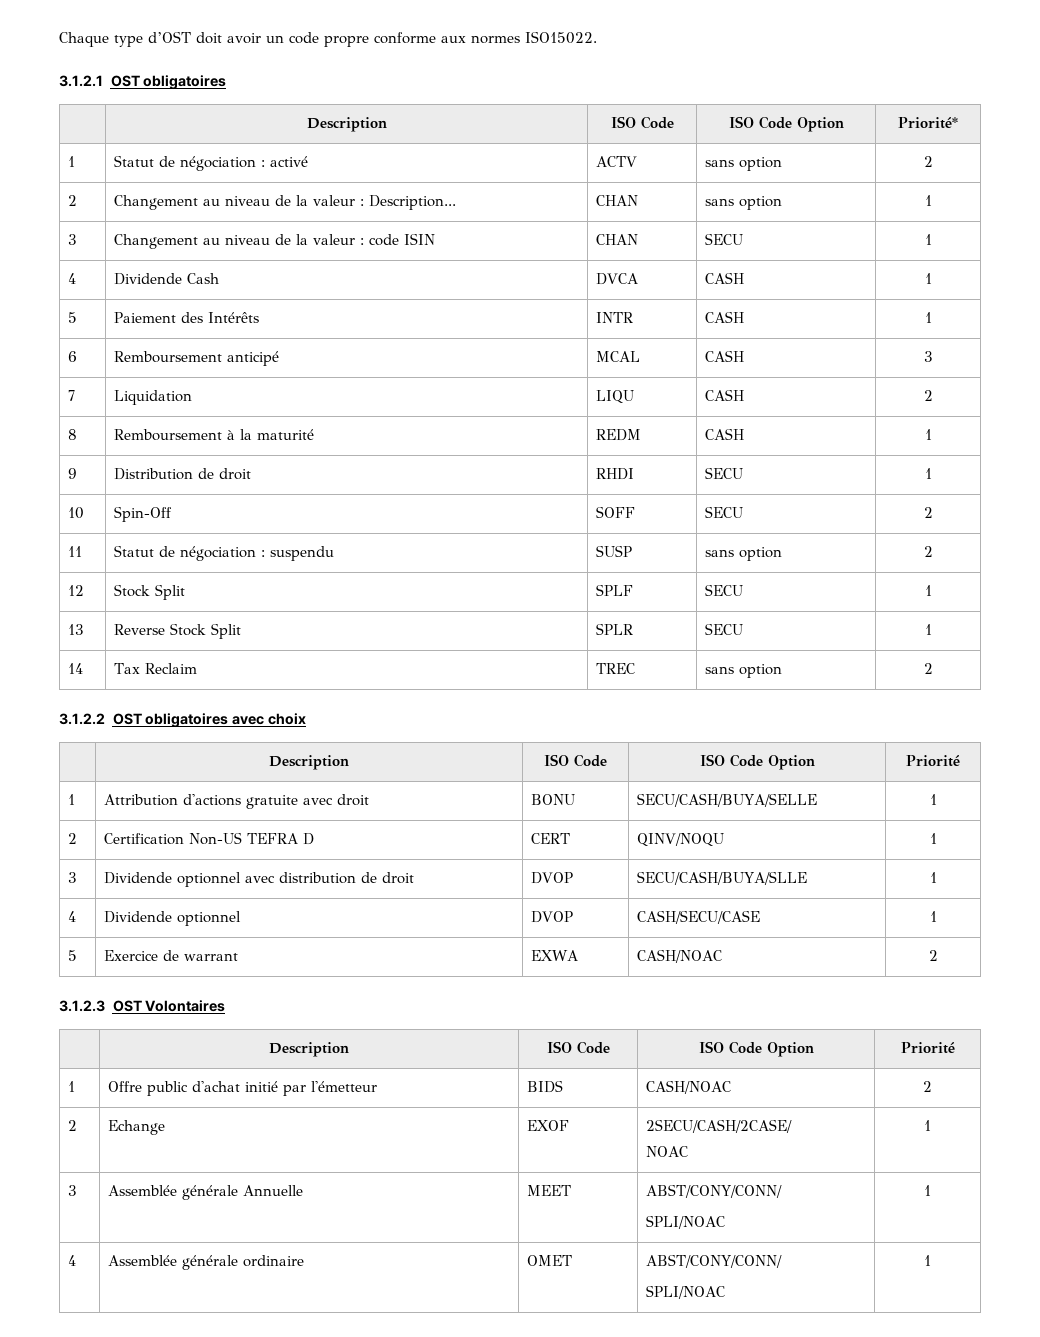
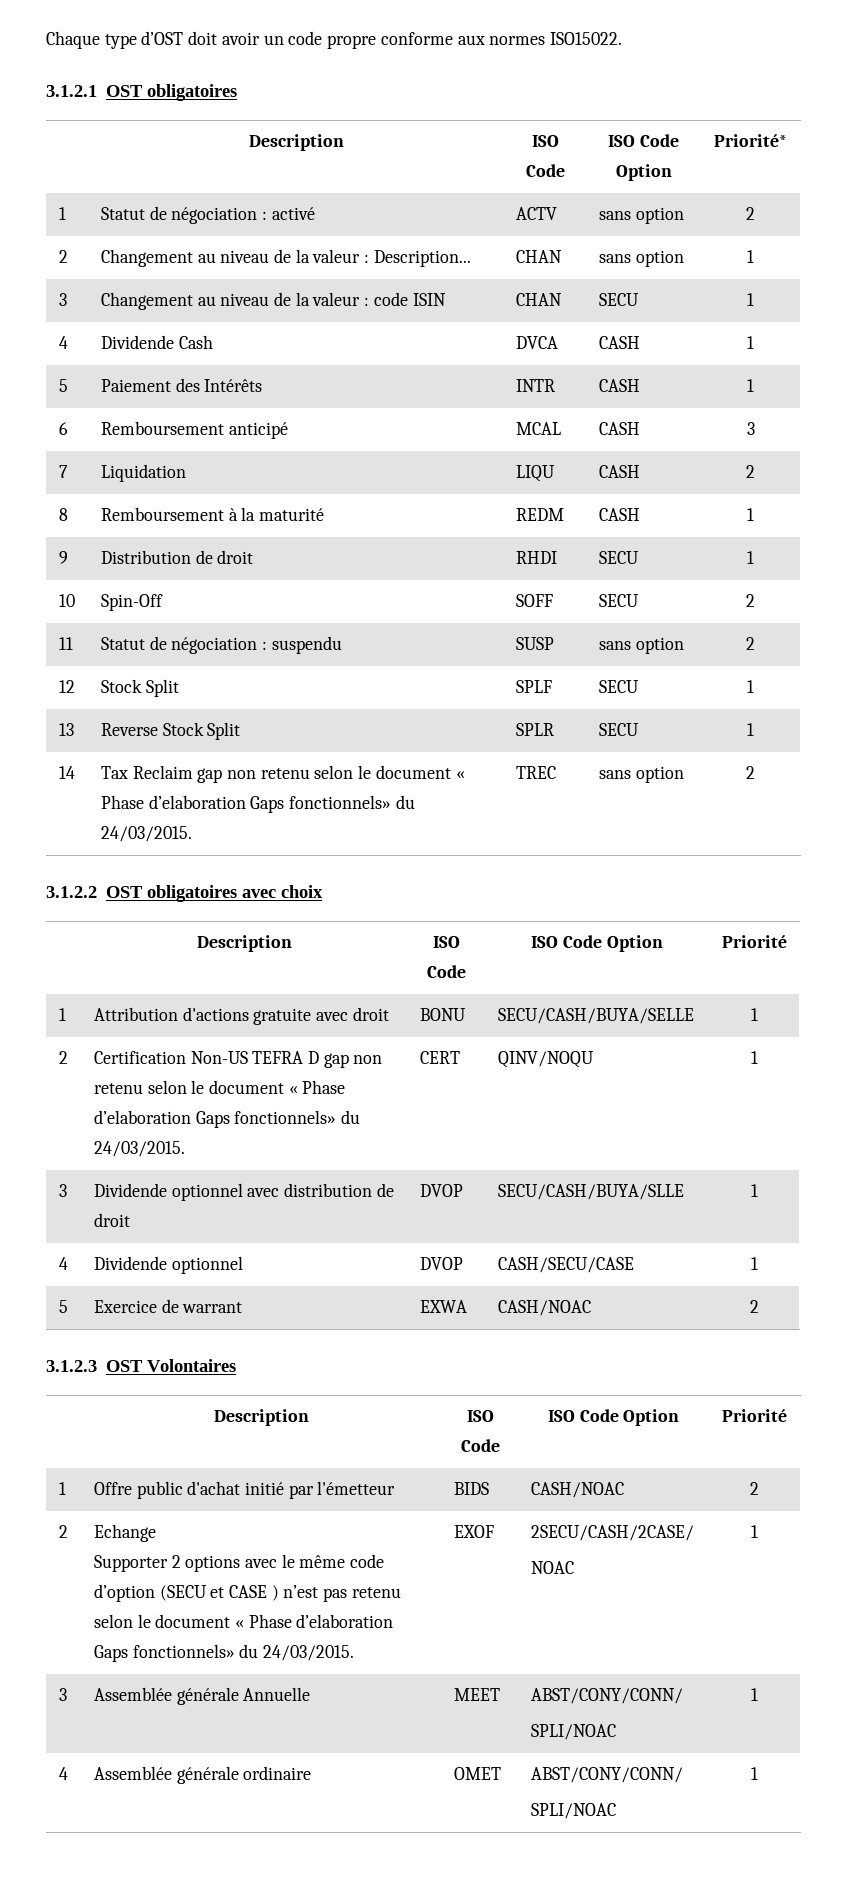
(197, 668) none -> [197,765,465,783] [100,795,415,813] [100,826,192,842] gap non retenu selon le document « Phase d’elaboration Gaps fonctionnels» du 24/03/2015.
(314, 839) none -> [323,1053,383,1068] [93,1080,346,1094] [93,1110,360,1128] [93,1141,185,1157] gap non retenu selon le document « Phase d’elaboration Gaps fonctionnels» du 24/03/2015.
(165, 1127) none -> [93,1554,385,1572] [93,1584,401,1602] [93,1614,394,1628] [93,1644,354,1662] // Supporter 2 options avec le même code d’option (SECU et CASE ) n’est pas retenu selon le document « Phase d’elaboration Gaps fonctionnels» du 24/03/2015.

